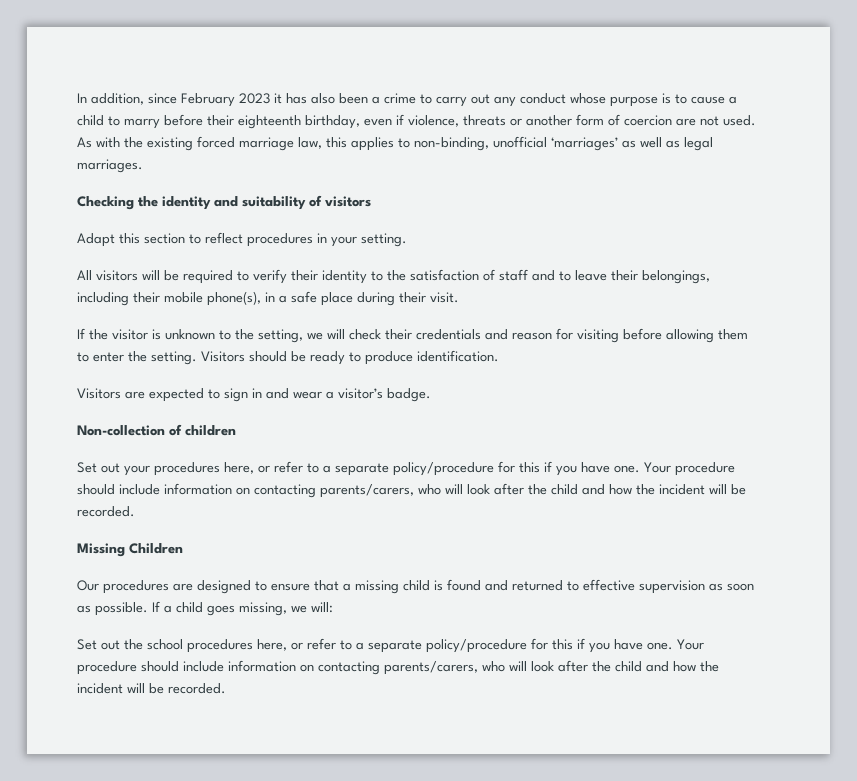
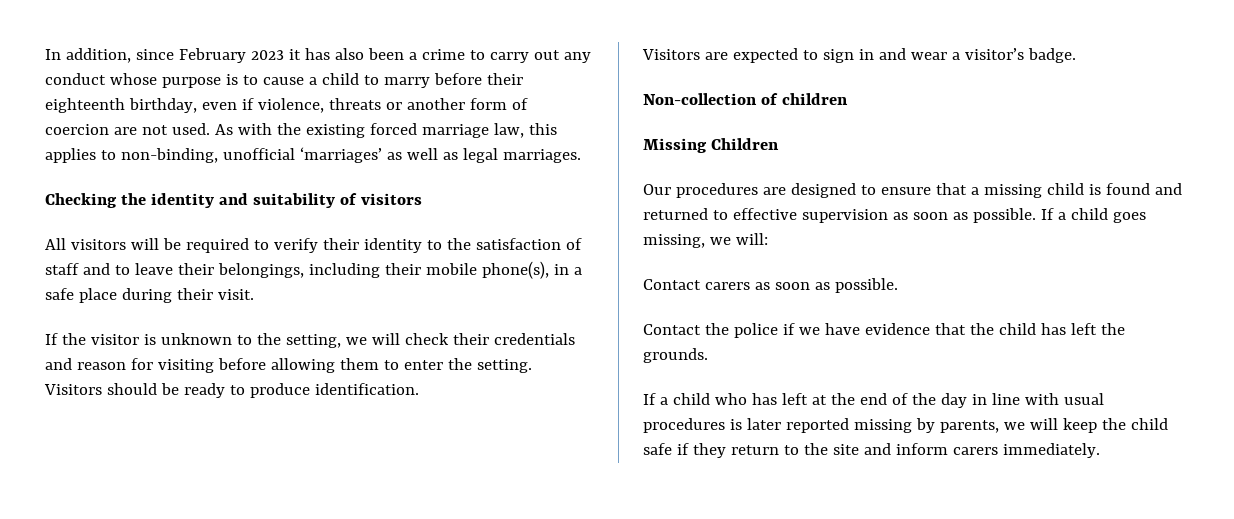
[77,232,407,247] // Adapt this section to reflect procedures in your setting. -> (422, 199) none
[77,461,735,476] [77,483,746,498] [77,506,135,517] // Set out your procedures here, or refer to a separate policy/procedure for this if you have one. Your procedure should include information on contacting parents/carers, who will look after the child and how the incident will be recorded. -> (848, 99) none
[77,638,704,653] [77,660,719,675] [77,683,226,694] Set out the school procedures here, or refer to a separate policy/procedure for this if you have one. Your procedure should include information on contacting parents/carers, who will look after the child and how the incident will be recorded. -> [643,278,898,293] [643,323,1125,338] [643,348,708,363] [643,393,1104,408] [643,418,1168,433] [643,443,1100,458] Contact carers as soon as possible. // Contact the police if we have evidence that the child has left the grounds. // If a child who has left at the end of the day in line with usual procedures is later reported missing by parents, we will keep the child safe if they return to the site and inform carers immediately.

